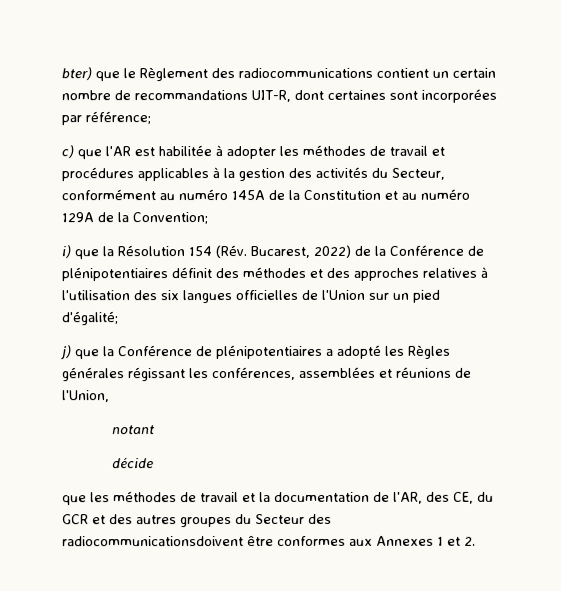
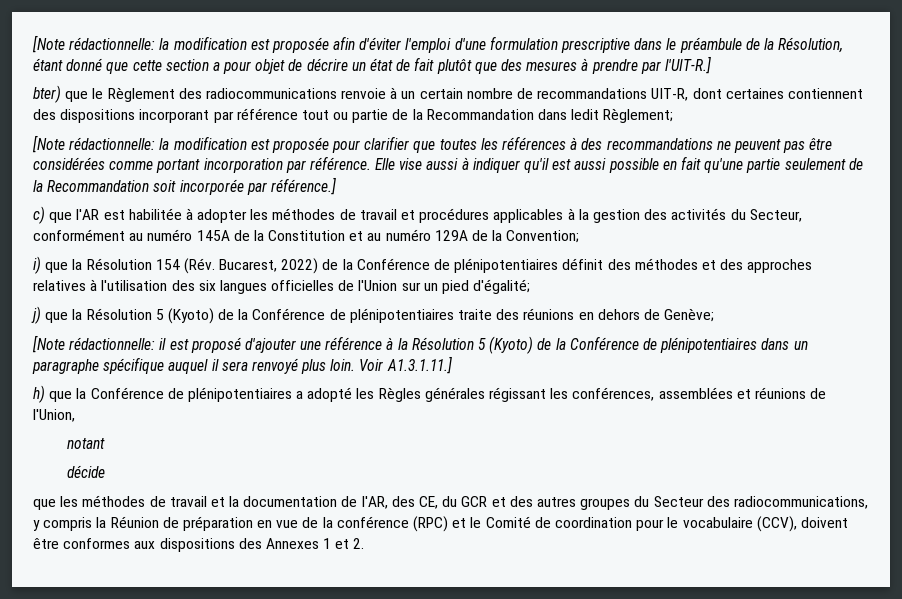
(61, 74) none -> [32,35,844,53] [33,56,711,74] [Note rédactionnelle: la modification est proposée afin d'éviter l'emploi d'une formulation prescriptive dans le préambule de la Résolution, étant donné que cette section a pour objet de décrire un état de fait plutôt que des mesures à prendre par l'UIT-R.] //
[376,67,429,78] contient -> [341,87,398,99] renvoie à
[389,88,497,103] [61,111,151,126] sont incorporées par référence; -> [787,88,863,99] [33,108,674,123] [32,135,833,153] [33,156,863,173] [33,177,336,195] contiennent des dispositions incorporant par référence tout ou partie de la Recommandation dans ledit Règlement; // [Note rédactionnelle: la modification est proposée pour clarifier que toutes les références à des recommandations ne peuvent pas être considérées comme portant incorporation par référence. Elle vise aussi à indiquer qu'il est aussi possible en fait qu'une partie seulement de la Recommandation soit incorporée par référence.]
(115, 351) none -> [86,308,715,324] [32,335,808,354] [32,356,452,374] [33,385,87,403] Résolution 5 (Kyoto) de la Conférence de plénipotentiaires traite des réunions en dehors de Genève; // [Note rédactionnelle: il est proposé d'ajouter une référence à la Résolution 5 (Kyoto) de la Conférence de plénipotentiaires dans un paragraphe spécifique auquel il sera renvoyé plus loin. Voir A1.3.1.11.] // h) que la
[62,536,244,547] radiocommunicationsdoivent -> [733,496,868,509] [33,516,848,532] radiocommunications, y compris la Réunion de préparation en vue de la conférence (RPC) et le Comité de coordination pour le vocabulaire (CCV), doivent
(373, 542) none -> [159,538,262,552] dispositions des

